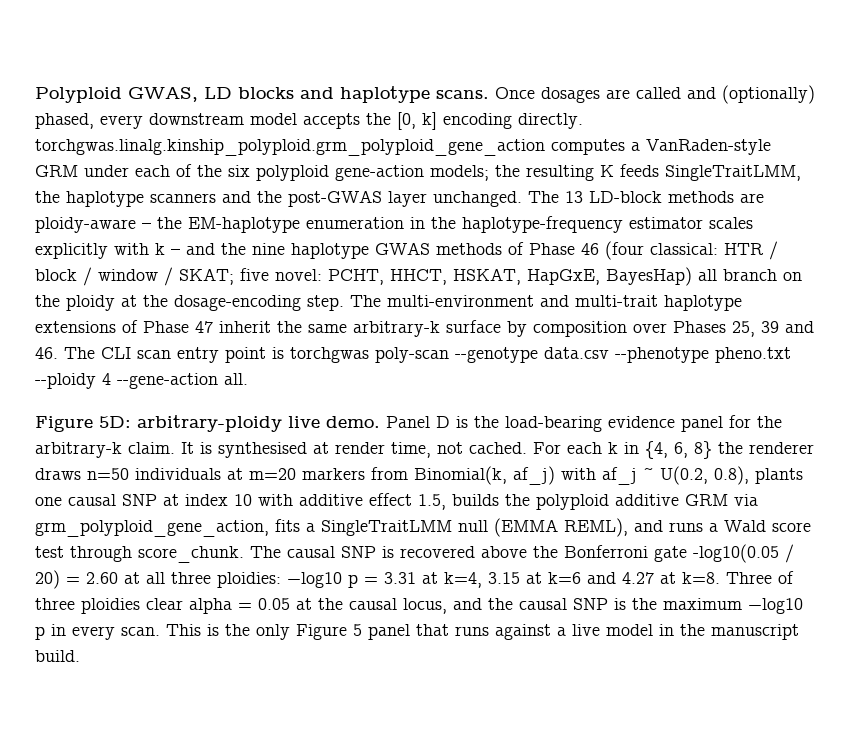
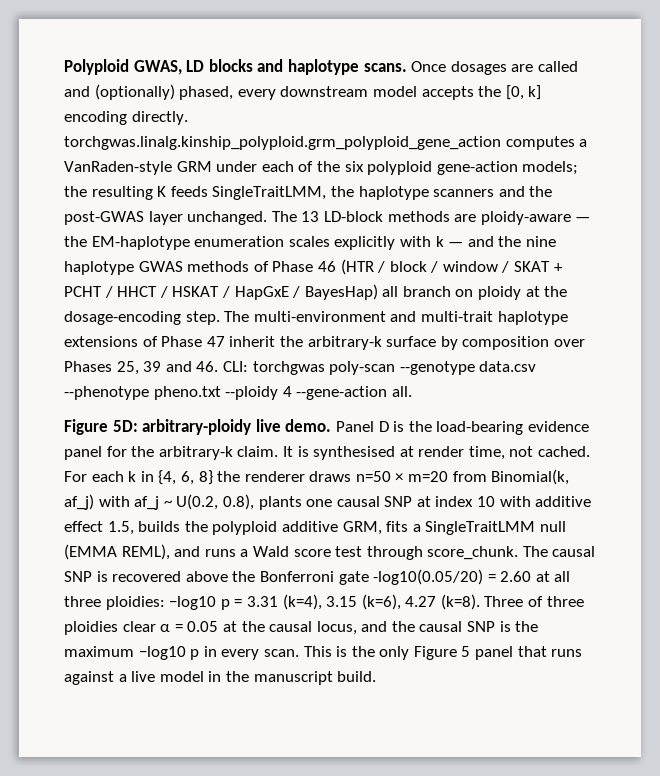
[142,223,151,229] – -> [575,217,591,222] —
[410,216,703,233] in the haplotype-frequency estimator -> (285, 241) none
[171,249,180,255] – -> [448,242,464,247] —
[605,241,764,260] (four classical: HTR -> [340,259,374,275] (HTR
[179,268,600,285] SKAT; five novel: PCHT, HHCT, HSKAT, HapGxE, -> [514,261,563,272] [64,286,301,300] SKAT + PCHT / HHCT / HSKAT / HapGxE /
[35,295,60,307] the -> (474, 293) none
[308,324,347,333] same -> (303, 341) none
[64,347,284,363] The CLI scan entry point is -> [222,361,248,372] CLI:
[135,468,365,480] individuals at m=20 markers -> [395,471,449,482] × m=20
[685,494,758,506] [35,520,269,537] GRM via grm_polyploid_gene_action, -> [342,521,382,535] GRM,
[693,544,794,563] [35,570,60,589] -log10(0.05 / 20) -> [373,569,484,585] -log10(0.05/20)
[422,572,720,588] at k=4, 3.15 at k=6 and 4.27 at k=8. -> [282,594,480,610] (k=4), 3.15 (k=6), 4.27 (k=8).
[189,598,232,614] alpha -> [160,624,171,632] α

